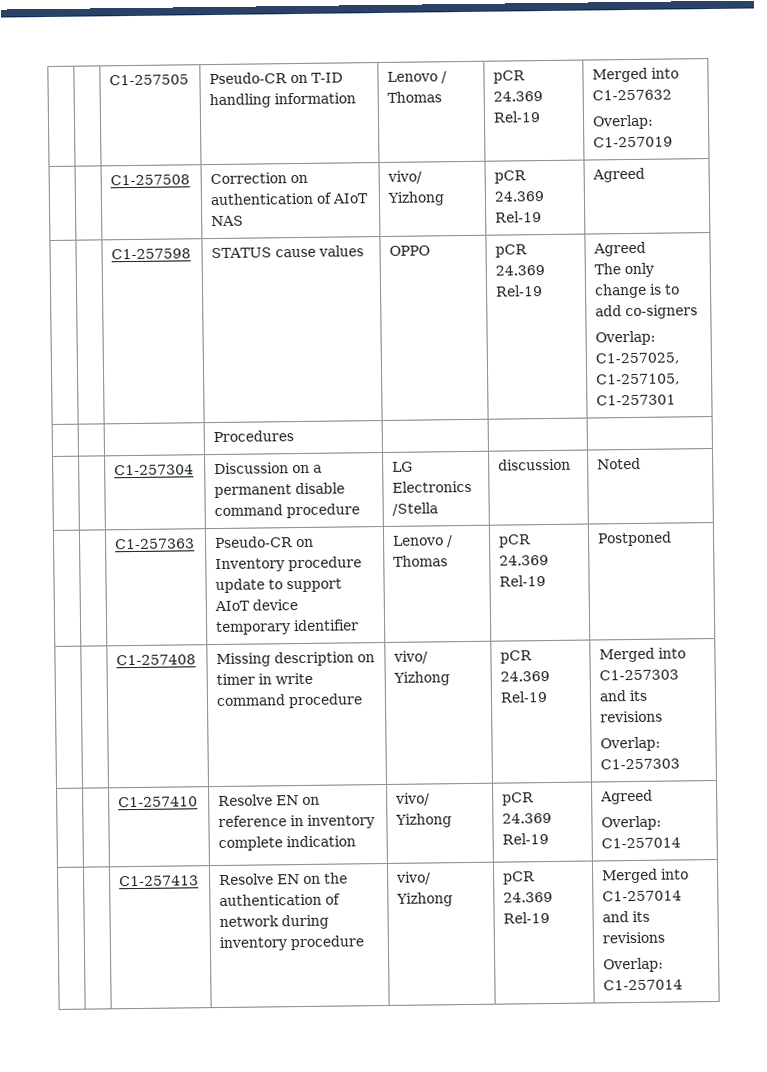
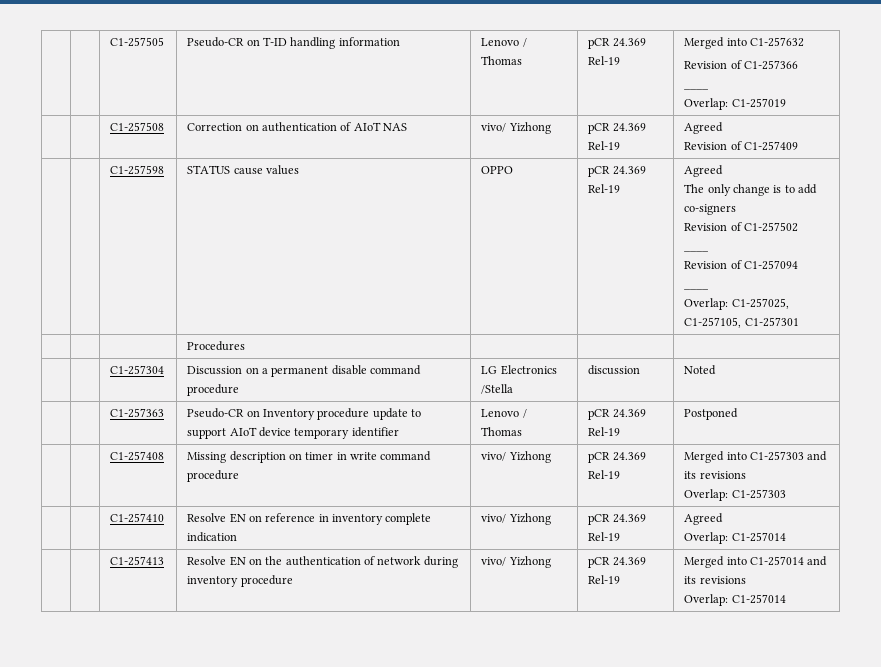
(672, 95) none -> [684,60,798,70] [684,88,710,90] // Revision of C1-257366 // ____
(645, 175) none -> [684,141,798,151] // Revision of C1-257409
(698, 312) none -> [684,222,798,232] [684,250,710,252] [684,260,798,270] [684,288,710,290] // Revision of C1-257502 // ____ // Revision of C1-257094 // ____

